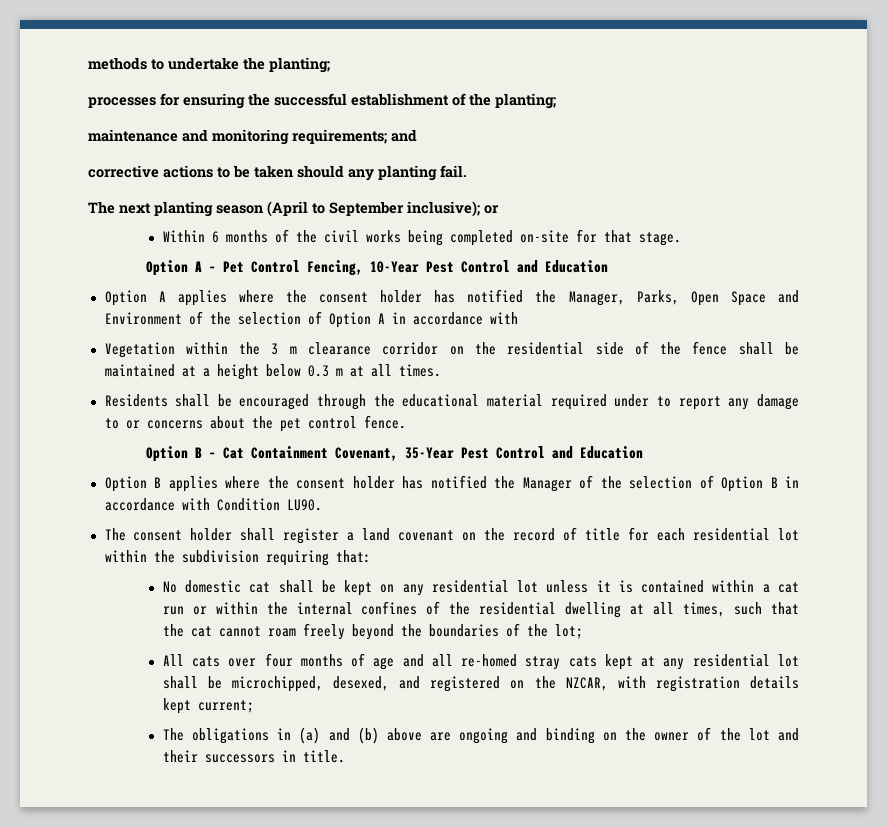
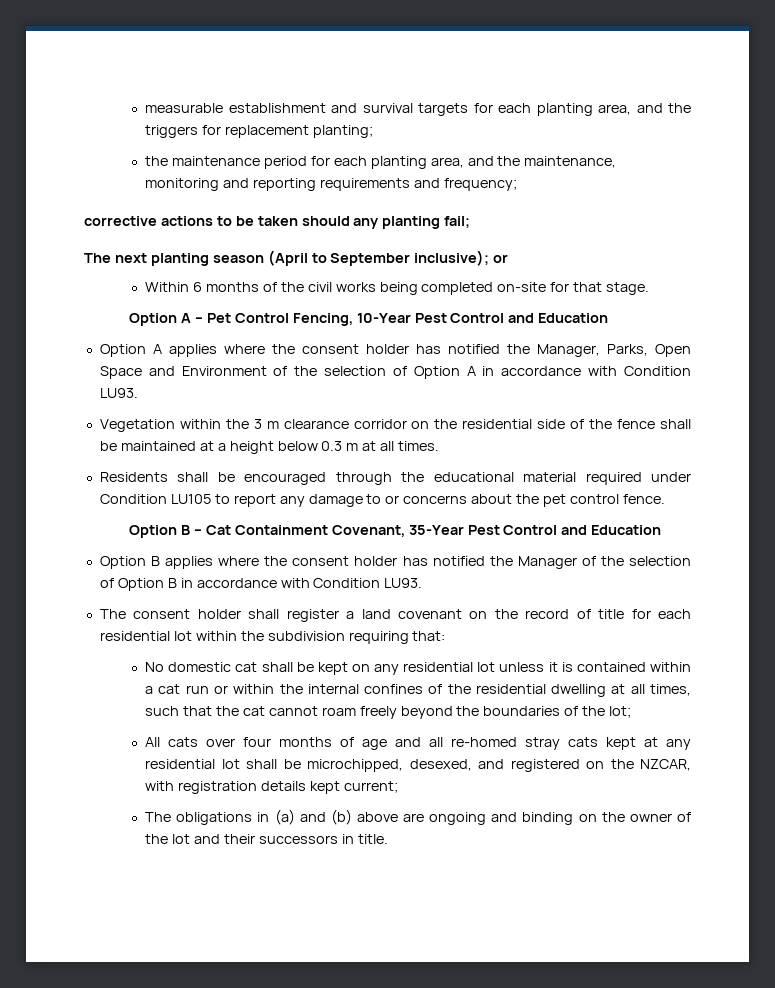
[88,57,330,73] [88,93,556,109] [88,129,417,145] methods to undertake the planting; // processes for ensuring the successful establishment of the planting; // maintenance and monitoring requirements; and -> [145,103,691,116] [145,125,373,138] [145,156,617,169] [145,178,517,191] measurable establishment and survival targets for each planting area, and the triggers for replacement planting; // the maintenance period for each planting area, and the maintenance, monitoring and reporting requirements and frequency;
[440,165,467,178] fail. -> [444,216,471,228] fail;
(518, 318) none -> [623,366,691,376] [99,388,138,398] Condition LU93.
(650, 400) none -> [99,494,211,504] Condition LU105
[286,499,322,511] LU90. -> [384,578,423,588] LU93.

